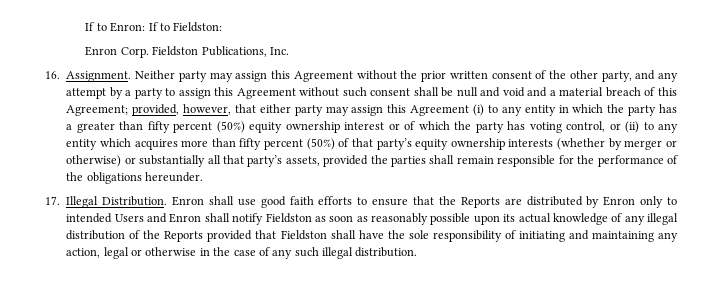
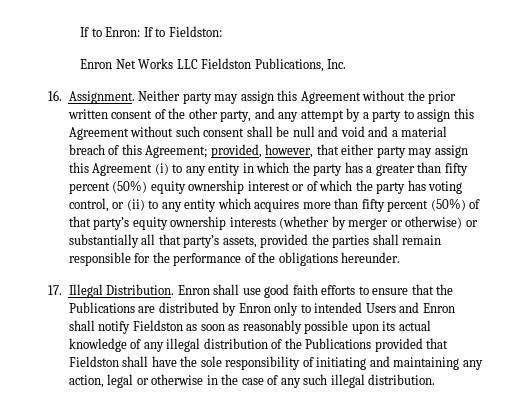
[120,47,149,58] Corp. -> [115,58,198,69] Net Works LLC
[460,197,500,208] Reports -> [68,302,135,313] Publications
[164,231,204,242] Reports -> [305,338,372,349] Publications

